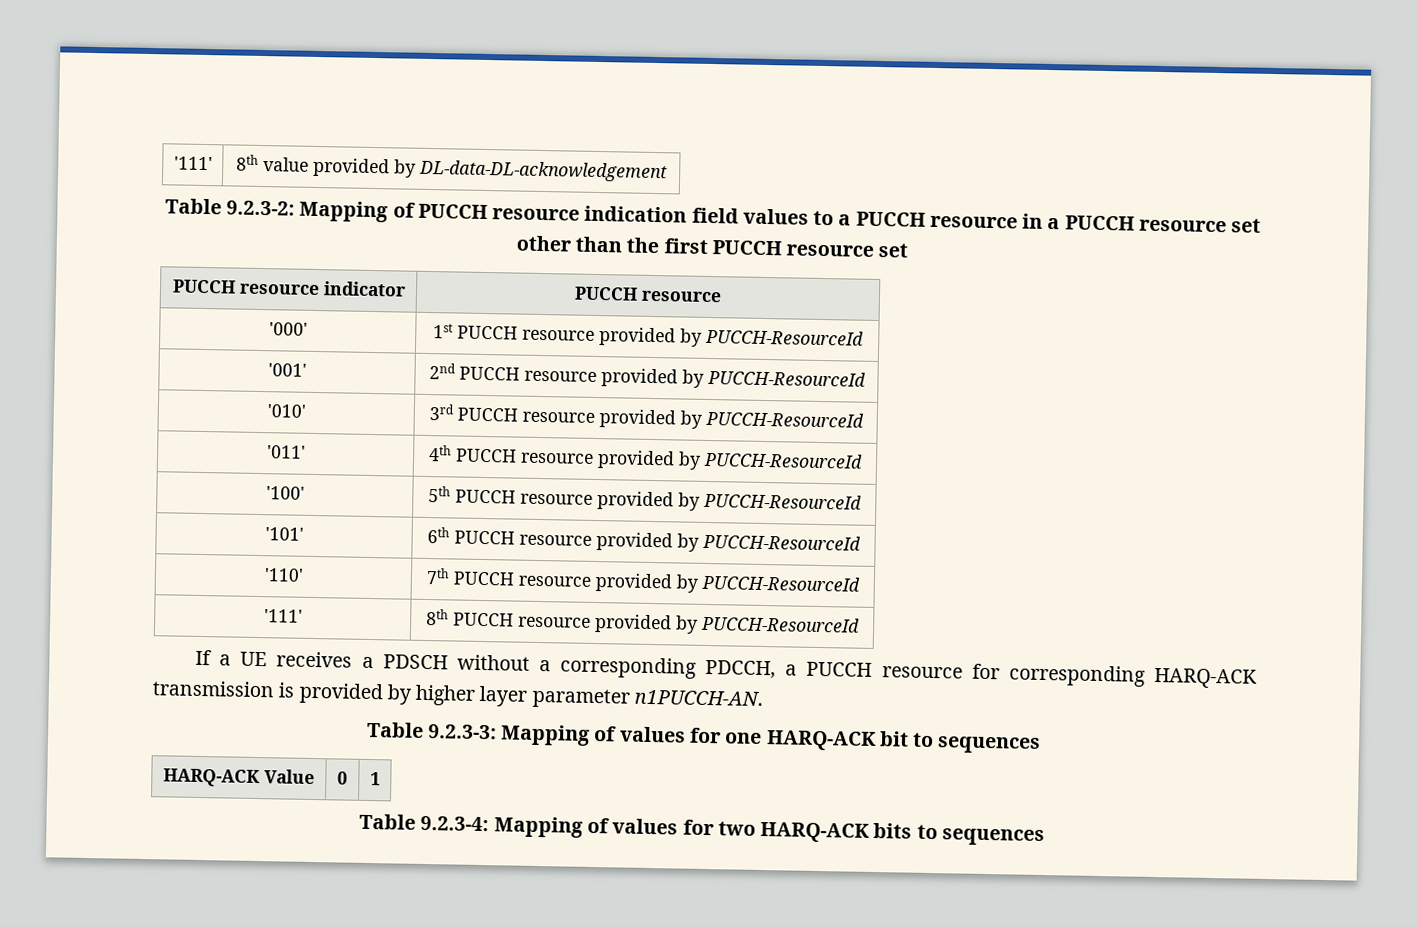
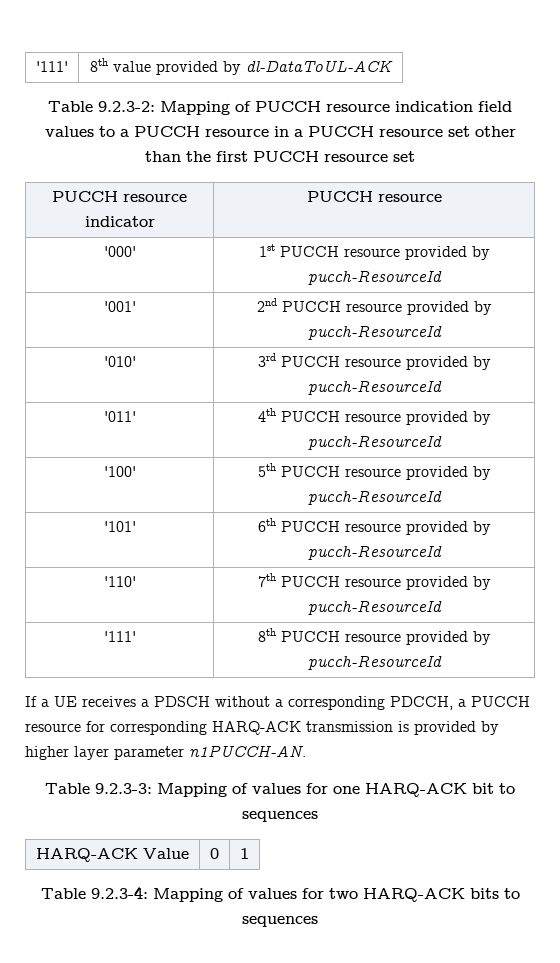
[419,159,668,183] DL-data-DL-acknowledgement -> [246,60,393,72] dl-DataToUL-ACK
[704,328,864,346] PUCCH-ResourceId -> [307,270,442,285] pucch-ResourceId
[706,369,866,387] PUCCH-ResourceId -> [307,325,442,340] pucch-ResourceId
[704,410,864,428] PUCCH-ResourceId -> [307,380,442,395] pucch-ResourceId
[703,451,863,469] PUCCH-ResourceId -> [307,435,442,450] pucch-ResourceId
[703,492,862,510] PUCCH-ResourceId -> [307,490,442,505] pucch-ResourceId
[702,533,861,551] PUCCH-ResourceId -> [307,545,442,560] pucch-ResourceId
[701,574,860,592] PUCCH-ResourceId -> [307,600,442,615] pucch-ResourceId
[701,615,860,633] PUCCH-ResourceId -> [307,655,442,670] pucch-ResourceId

